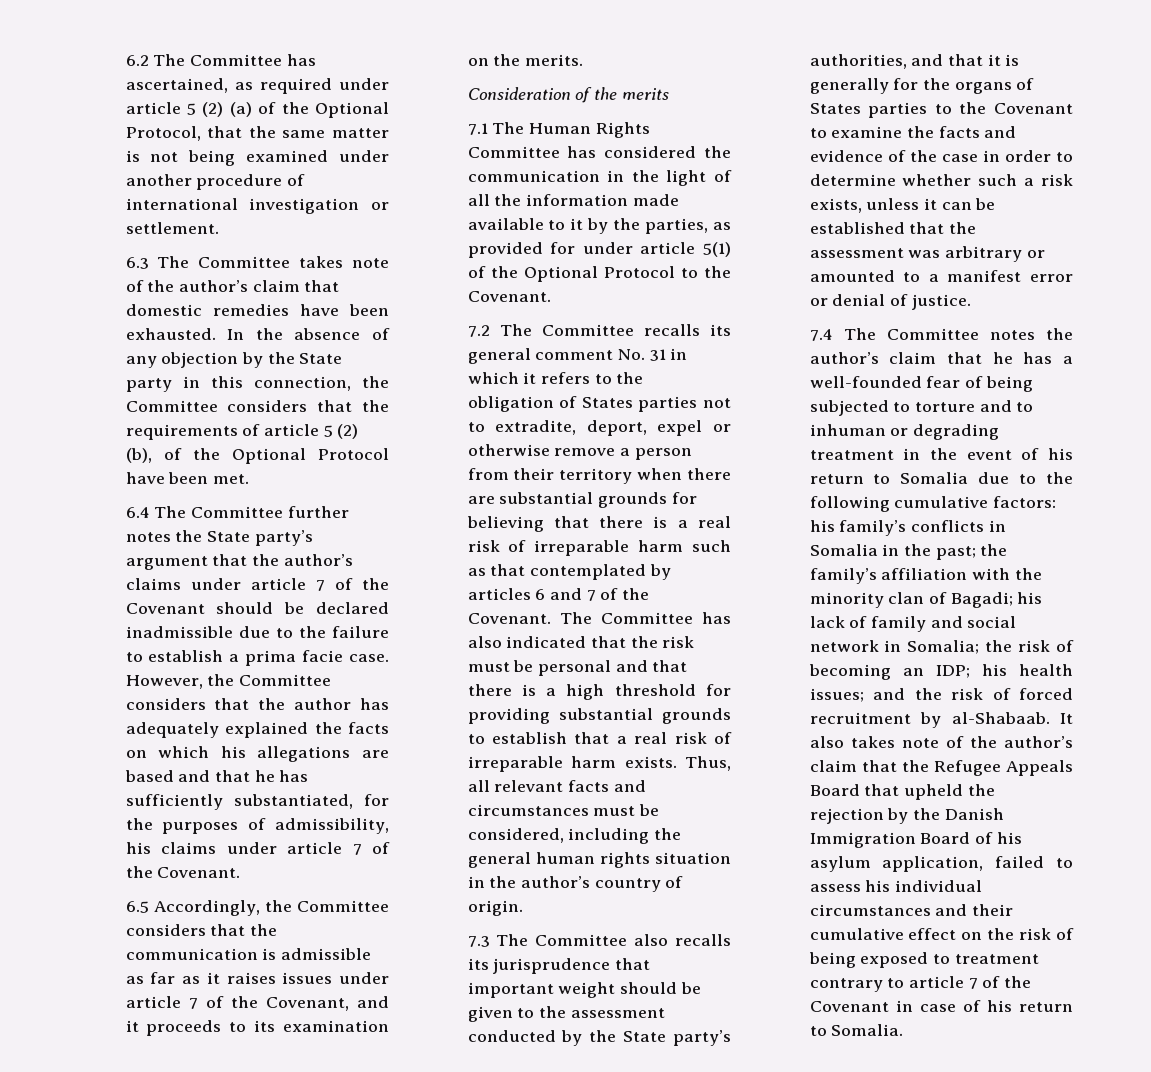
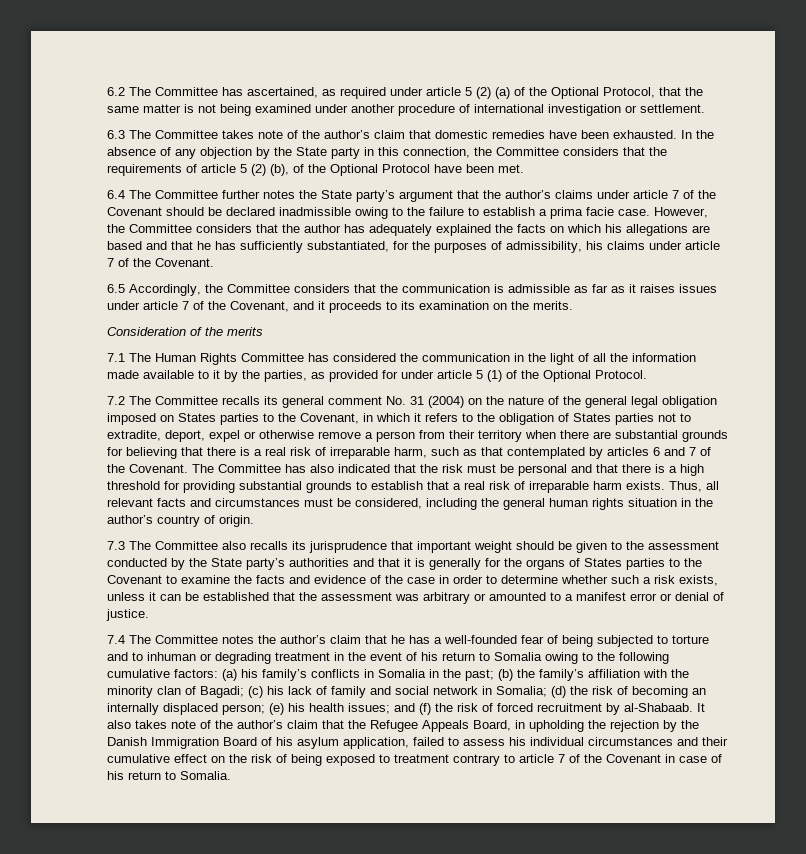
[238,626,270,638] due -> [355,207,389,219] owing
[703,242,731,257] [467,266,731,282] [467,291,551,302] 5(1) of the Optional Protocol to the Covenant. -> [476,370,648,382] 5 (1) of the Optional Protocol.
(666, 355) none -> [428,396,718,408] [107,413,360,425] (2004) on the nature of the general legal obligation imposed on States parties to the Covenant,
[638,540,684,552] harm -> [394,447,428,458] harm,
[809,54,907,69] authorities, -> [289,558,350,567] authorities
[978,472,1010,484] due -> [545,652,579,664] owing
(1056, 502) none -> [222,669,238,681] (a)
(976, 553) none -> [498,669,514,681] (b)
(1013, 600) none -> [248,686,264,698] (c)
(980, 647) none -> [551,686,567,698] (d)
[935,665,970,678] IDP; -> [107,703,285,715] internally displaced person; (e)
(906, 694) none -> [419,703,432,715] (f)
[809,784,963,800] Board that upheld -> [473,720,585,732] Board, in upholding

